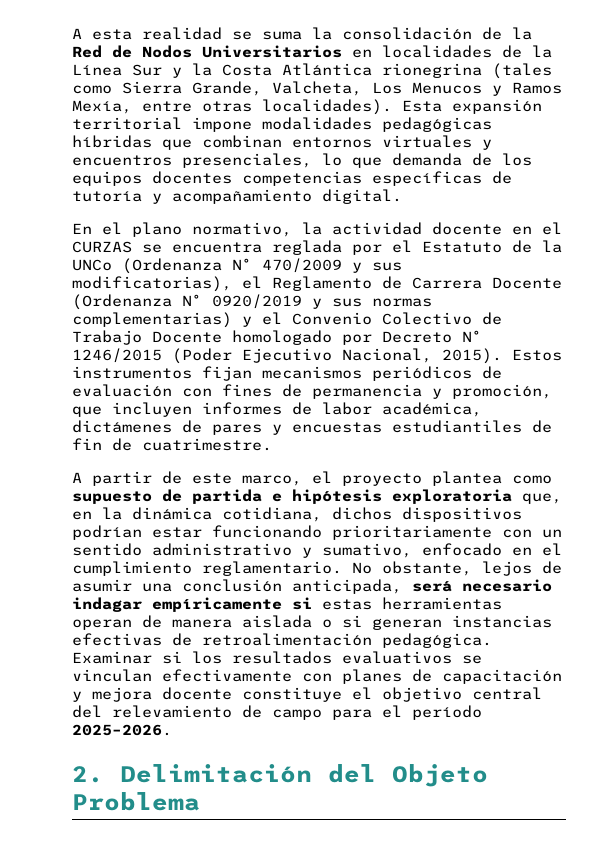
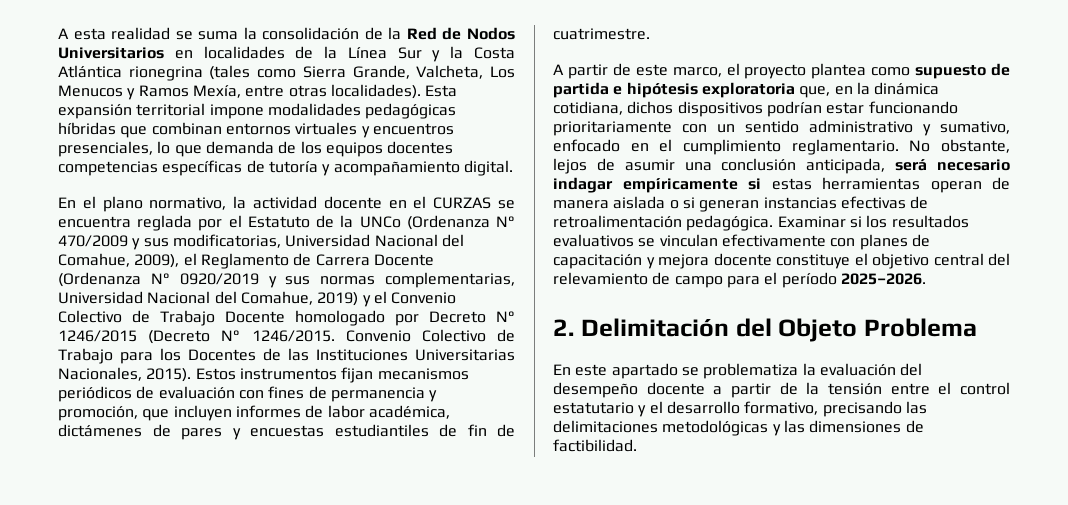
[72,276,232,292] modificatorias), -> [172,234,464,248] [58,253,180,268] modificatorias, Universidad Nacional del Comahue, 2009),
[72,312,232,328] complementarias) -> [385,272,515,288] [58,291,359,306] complementarias, Universidad Nacional del Comahue, 2019)
[172,348,432,364] (Poder Ejecutivo Nacional, -> [148,329,516,344] [58,348,515,364] [58,367,142,381] (Decreto N° 1246/2015. Convenio Colectivo de Trabajo para los Docentes de las Instituciones Universitarias Nacionales,
(200, 801) none -> [553,363,923,379] [553,382,1010,398] [553,401,927,417] [553,420,924,436] [553,439,637,452] // En este apartado se problematiza la evaluación del desempeño docente a partir de la tensión entre el control estatutario y el desarrollo formativo, precisando las delimitaciones metodológicas y las dimensiones de factibilidad.

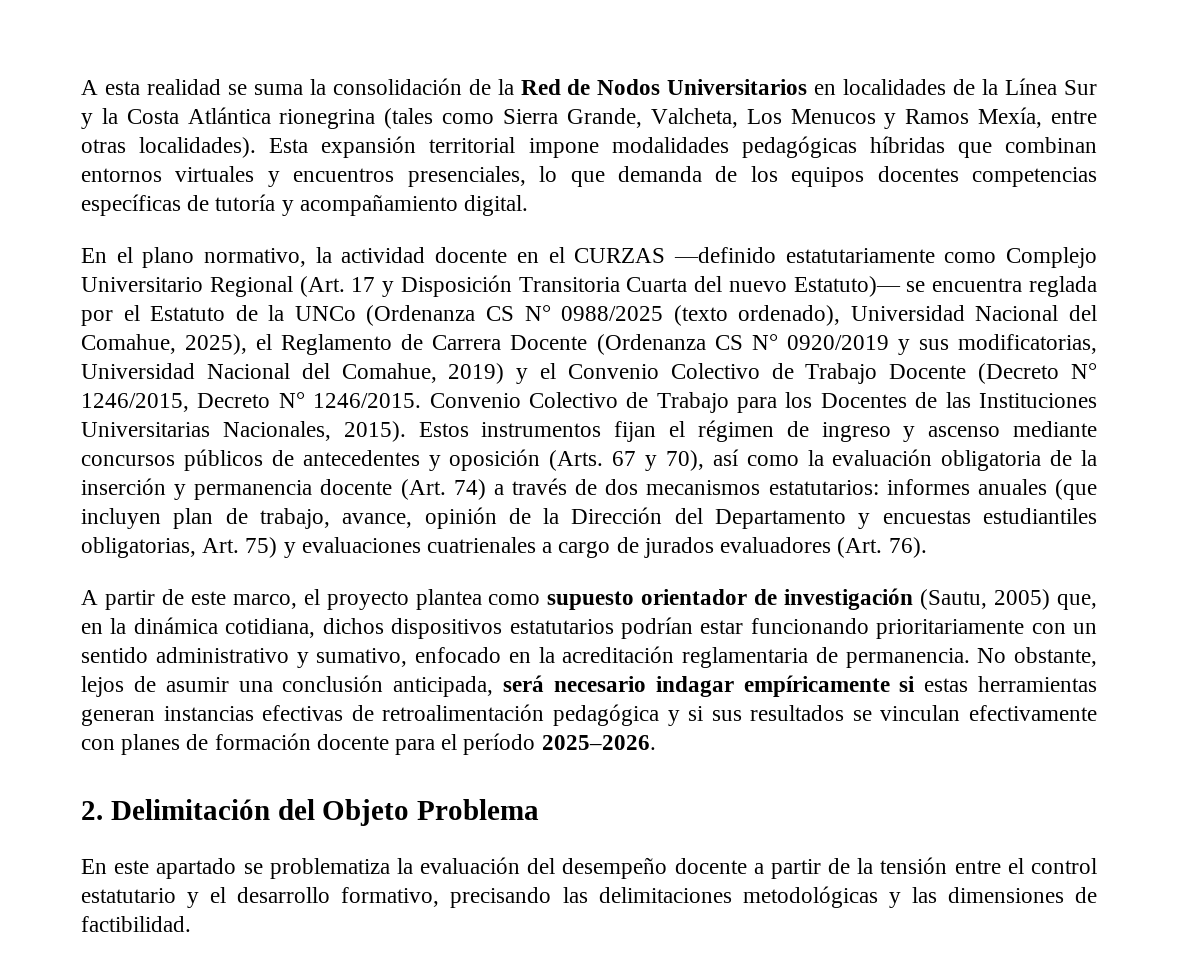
(492, 203) none -> [673,247,1097,268] [81,275,901,297] —definido estatutariamente como Complejo Universitario Regional (Art. 17 y Disposición Transitoria Cuarta del nuevo Estatuto)—
[496,216,515,227] [58,234,464,250] [58,253,180,268] N° 470/2009 y sus modificatorias, Universidad Nacional del Comahue, 2009), -> [485,305,1097,326] [81,334,248,355] CS N° 0988/2025 (texto ordenado), Universidad Nacional del Comahue, 2025),
(141, 279) none -> [714,335,743,350] CS
[320,272,515,288] normas complementarias, -> [958,334,1097,354] modificatorias,
[295,310,515,326] [58,330,211,344] homologado por Decreto N° 1246/2015 (Decreto -> [978,363,1097,384] [81,393,271,412] (Decreto N° 1246/2015, Decreto
[377,368,469,380] [58,386,438,402] [58,405,450,421] [58,424,515,440] [553,28,650,40] mecanismos periódicos de evaluación con fines de permanencia y promoción, que incluyen informes de labor académica, dictámenes de pares y encuestas estudiantiles de fin de cuatrimestre. -> [669,420,1098,442] [81,449,1097,471] [81,478,1097,500] [81,507,1097,529] [81,537,927,558] el régimen de ingreso y ascenso mediante concursos públicos de antecedentes y oposición (Arts. 67 y 70), así como la evaluación obligatoria de la inserción y permanencia docente (Art. 74) a través de dos mecanismos estatutarios: informes anuales (que incluyen plan de trabajo, avance, opinión de la Dirección del Departamento y encuestas estudiantiles obligatorias, Art. 75) y evaluaciones cuatrienales a cargo de jurados evaluadores (Art. 76).
[991,63,1010,76] [553,82,795,98] de partida e hipótesis exploratoria -> [641,588,1051,610] orientador de investigación (Sautu, 2005)
(763, 109) none -> [509,619,614,634] estatutarios
[659,139,899,155] el cumplimiento reglamentario. -> [538,646,970,668] la acreditación reglamentaria de permanencia.
[930,177,1010,193] [553,196,695,209] operan de manera aislada o si -> (1097, 684) none
[686,215,969,231] [553,234,634,247] pedagógica. Examinar si los resultados evaluativos -> [552,704,845,726] pedagógica y si sus resultados
[553,253,1010,269] [553,272,723,288] capacitación y mejora docente constituye el objetivo central del relevamiento de campo -> [214,733,389,750] formación docente

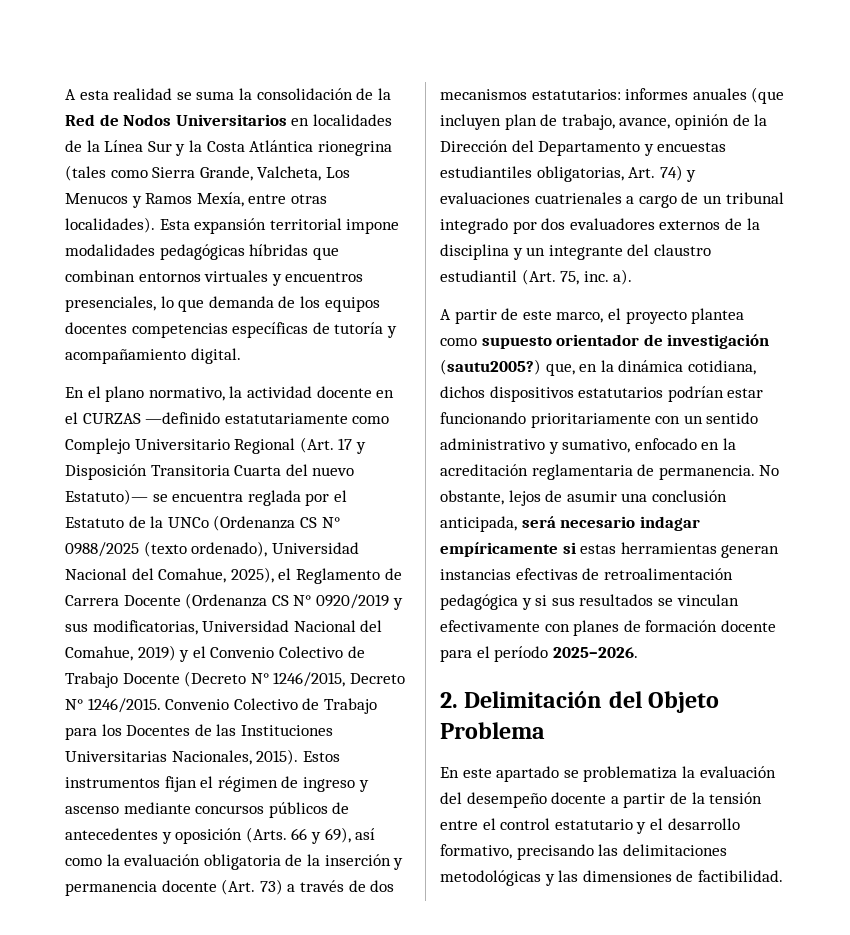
[612,450,704,471] 67 y 70), -> [291,827,351,844] 66 y 69),
[453,479,486,500] 74) -> [259,879,283,895] 73)
[245,537,278,558] 75) -> [659,165,683,181] 74)
[643,537,927,558] jurados evaluadores (Art. 76). -> [702,192,784,204] [440,218,760,234] [440,244,711,260] [440,269,633,285] un tribunal integrado por dos evaluadores externos de la disciplina y un integrante del claustro estudiantil (Art. 75, inc. a).
[920,589,1051,610] (Sautu, 2005) -> [440,359,541,375] (sautu2005?)

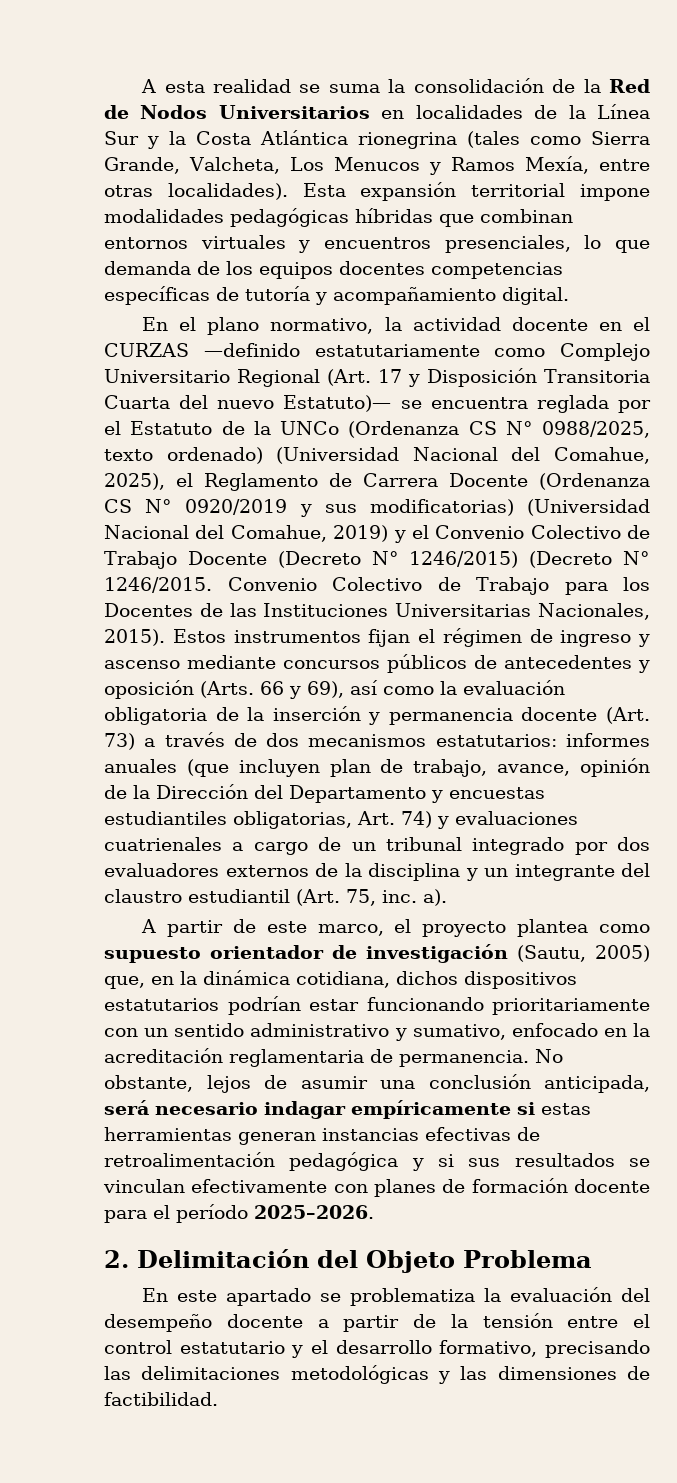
[65,541,359,557] 0988/2025 (texto ordenado), Universidad -> [542,421,650,438] [104,447,400,464] 0988/2025, texto ordenado) (Universidad
[92,620,290,635] modificatorias, Universidad -> [369,499,650,516] modificatorias) (Universidad
[273,672,405,687] 1246/2015, Decreto -> [409,551,613,568] 1246/2015) (Decreto
[440,359,541,375] (sautu2005?) -> [517,945,650,962] (Sautu, 2005)

